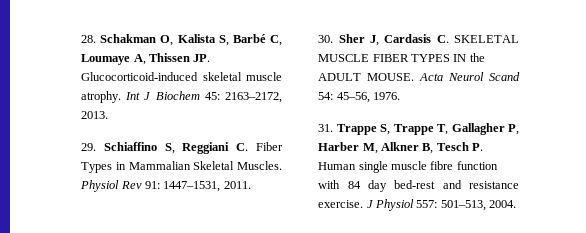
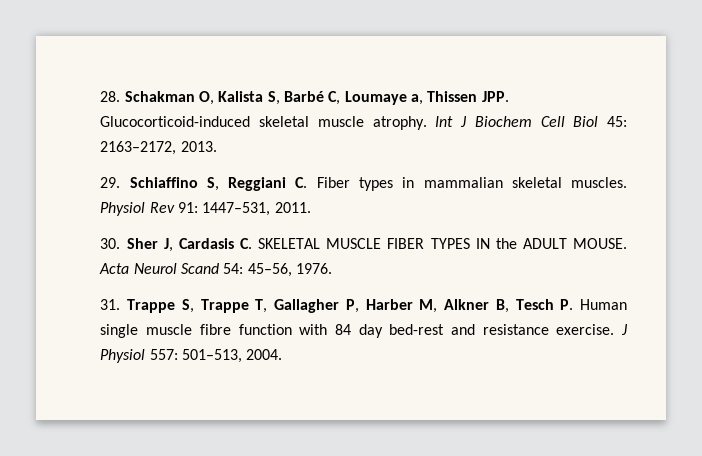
[133,53,211,65] A, Thissen JP. -> [411,91,509,105] a, Thissen JPP.
(200, 95) none -> [540,116,599,127] Cell Biol
[81,161,282,173] Types in Mammalian Skeletal Muscles. -> [358,177,627,191] types in mammalian skeletal muscles.
[163,181,221,192] 1447–1531, -> [202,202,271,216] 1447–531,

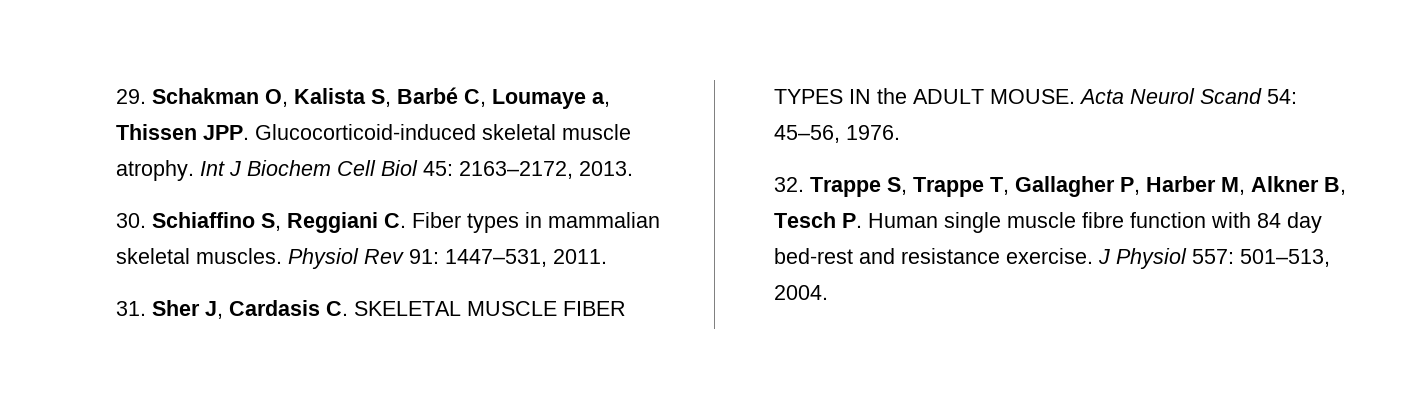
[100,91,121,102] 28. -> [116,89,147,104] 29.
[100,177,121,188] 29. -> [116,213,147,228] 30.
[100,238,121,249] 30. -> [116,301,147,316] 31.
[100,299,121,310] 31. -> [774,177,805,192] 32.

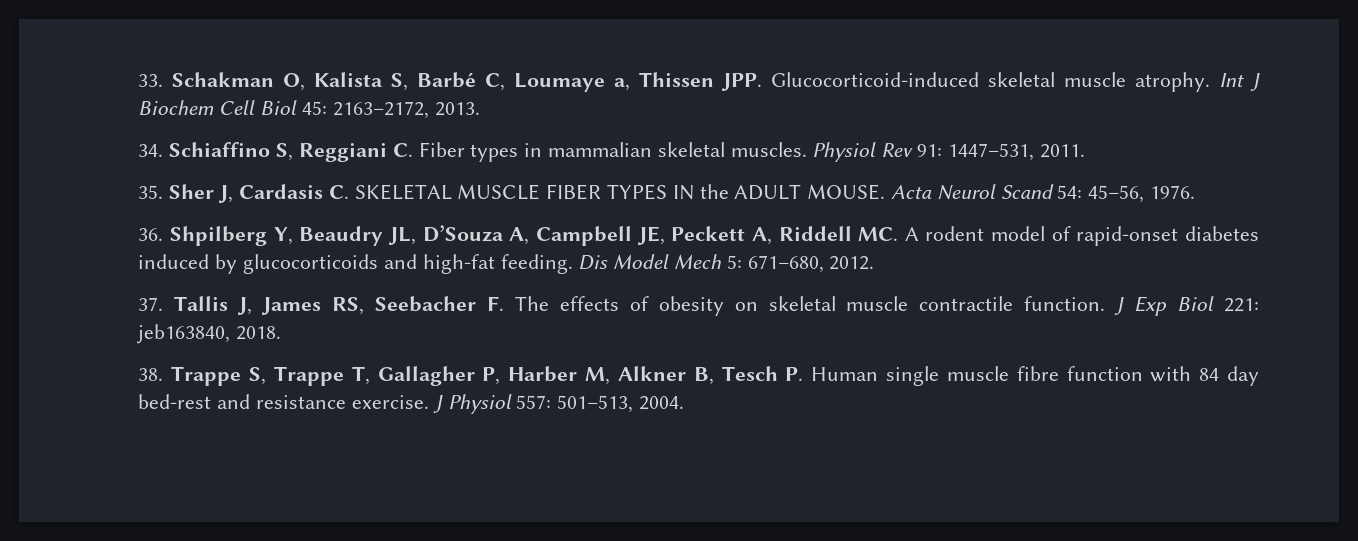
[116,89,147,104] 29. -> [138,74,164,87] 33.
[116,213,147,228] 30. -> [138,144,164,157] 34.
[116,301,147,316] 31. -> [138,185,164,199] 35.
[774,177,805,192] 32. -> [138,225,1259,246] [138,254,875,274] [138,296,1259,316] [137,324,282,344] [138,368,164,381] 36. Shpilberg Y, Beaudry JL, D’Souza A, Campbell JE, Peckett A, Riddell MC. A rodent model of rapid-onset diabetes induced by glucocorticoids and high-fat feeding. Dis Model Mech 5: 671–680, 2012. // 37. Tallis J, James RS, Seebacher F. The effects of obesity on skeletal muscle contractile function. J Exp Biol 221: jeb163840, 2018. // 38.

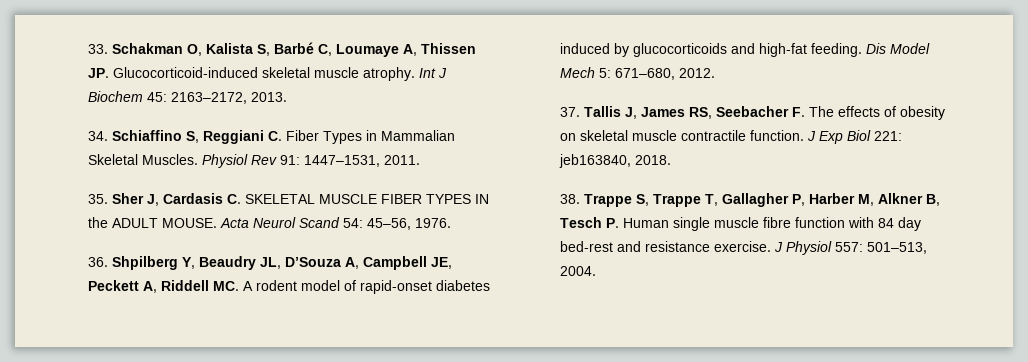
[614,72,763,91] a, Thissen JPP. -> [403,43,477,56] [88,68,110,78] A, Thissen JP.
[219,100,298,115] Cell Biol -> (144, 96) none
[470,142,807,162] types in mammalian skeletal muscles. -> [323,130,456,144] [88,154,199,165] Types in Mammalian Skeletal Muscles.
[947,143,1034,161] 1447–531, -> [304,155,381,167] 1447–1531,

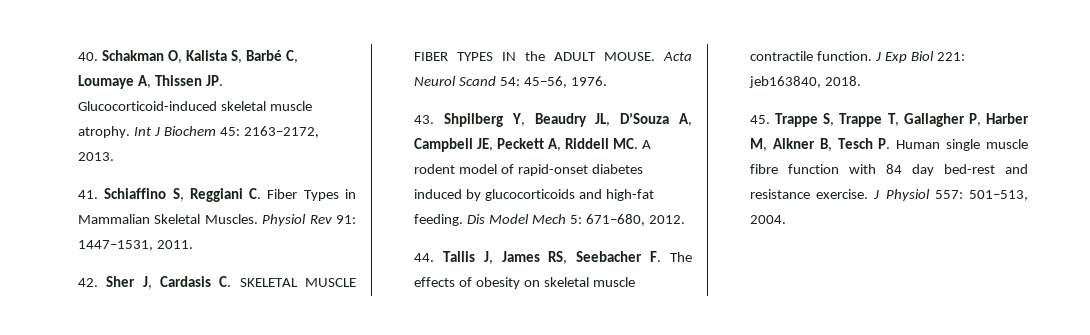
[88,44,109,54] 33. -> [78,52,99,61] 40.
[88,131,109,141] 34. -> [78,190,99,199] 41.
[88,194,109,204] 35. -> [78,278,99,287] 42.
[88,257,109,267] 36. -> [414,115,435,124] 43.
[560,107,581,117] 37. -> [414,253,435,262] 44.
[560,194,581,204] 38. -> [750,115,771,124] 45.

